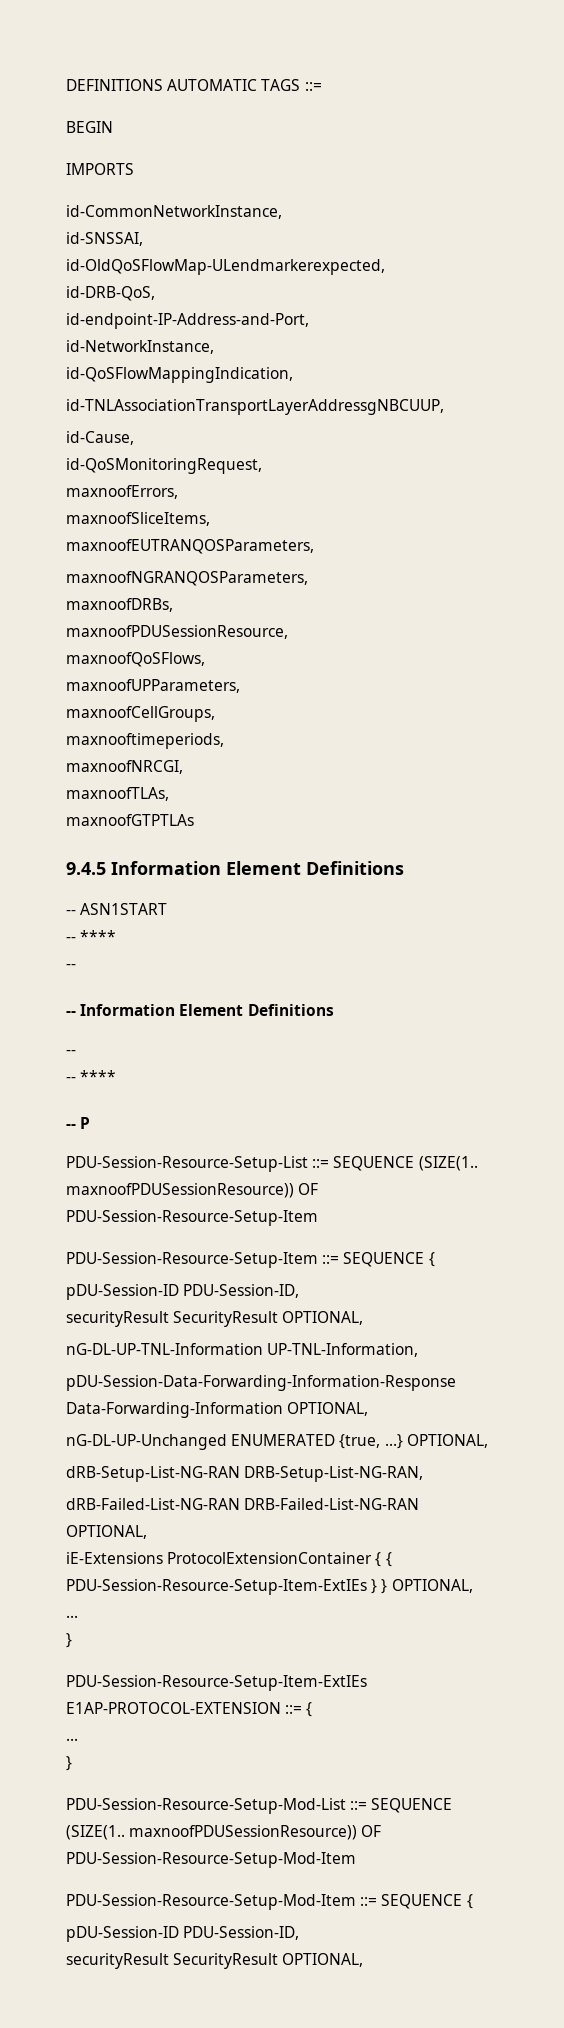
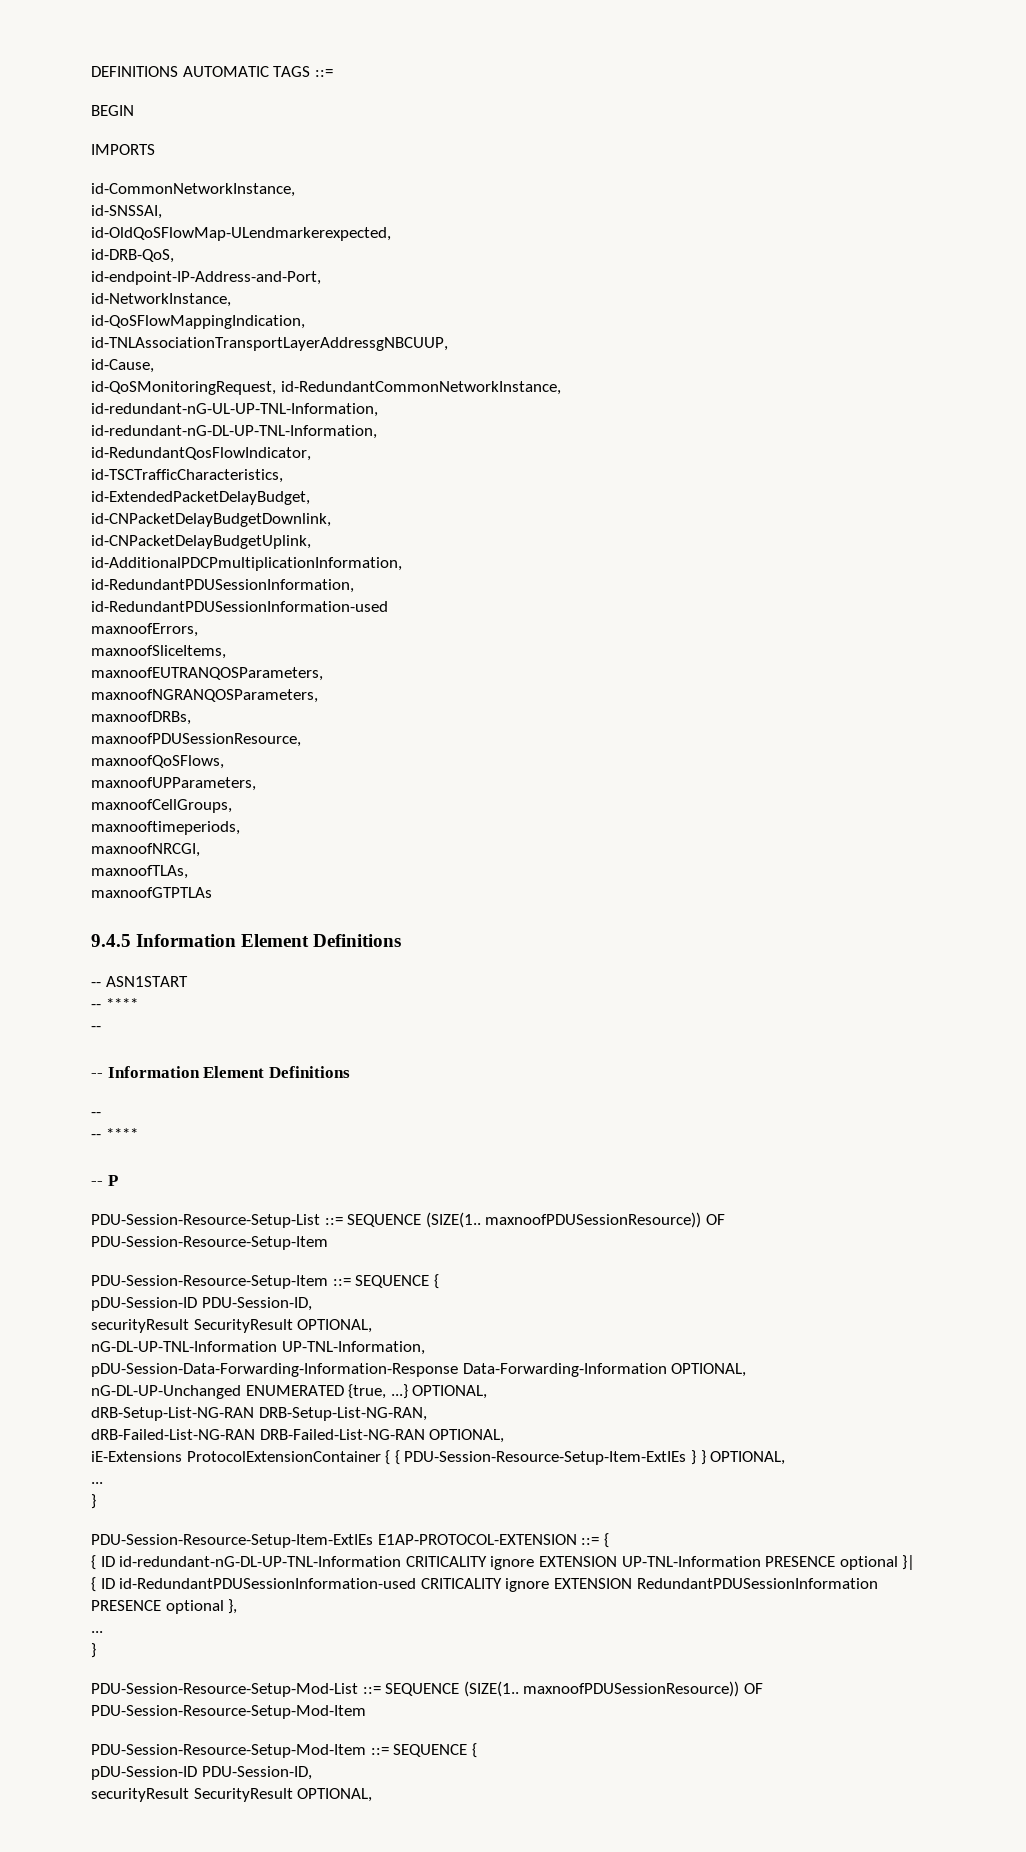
(262, 466) none -> [280,381,561,395] [91,403,378,417] [91,425,377,439] [91,447,311,461] [91,469,283,483] [91,491,310,505] [91,513,331,527] [91,535,311,549] [91,557,402,571] [91,579,354,593] [91,601,388,612] id-RedundantCommonNetworkInstance, // id-redundant-nG-UL-UP-TNL-Information, // id-redundant-nG-DL-UP-TNL-Information, // id-RedundantQosFlowIndicator, // id-TSCTrafficCharacteristics, // id-ExtendedPacketDelayBudget, // id-CNPacketDelayBudgetDownlink, // id-CNPacketDelayBudgetUplink, // id-AdditionalPDCPmultiplicationInformation, // id-RedundantPDUSessionInformation, // id-RedundantPDUSessionInformation-used
(313, 1709) none -> [91,1555,916,1570] [91,1577,878,1592] [91,1599,238,1614] // { ID id-redundant-nG-DL-UP-TNL-Information CRITICALITY ignore EXTENSION UP-TNL-Information PRESENCE optional }| // { ID id-RedundantPDUSessionInformation-used CRITICALITY ignore EXTENSION RedundantPDUSessionInformation PRESENCE optional },

